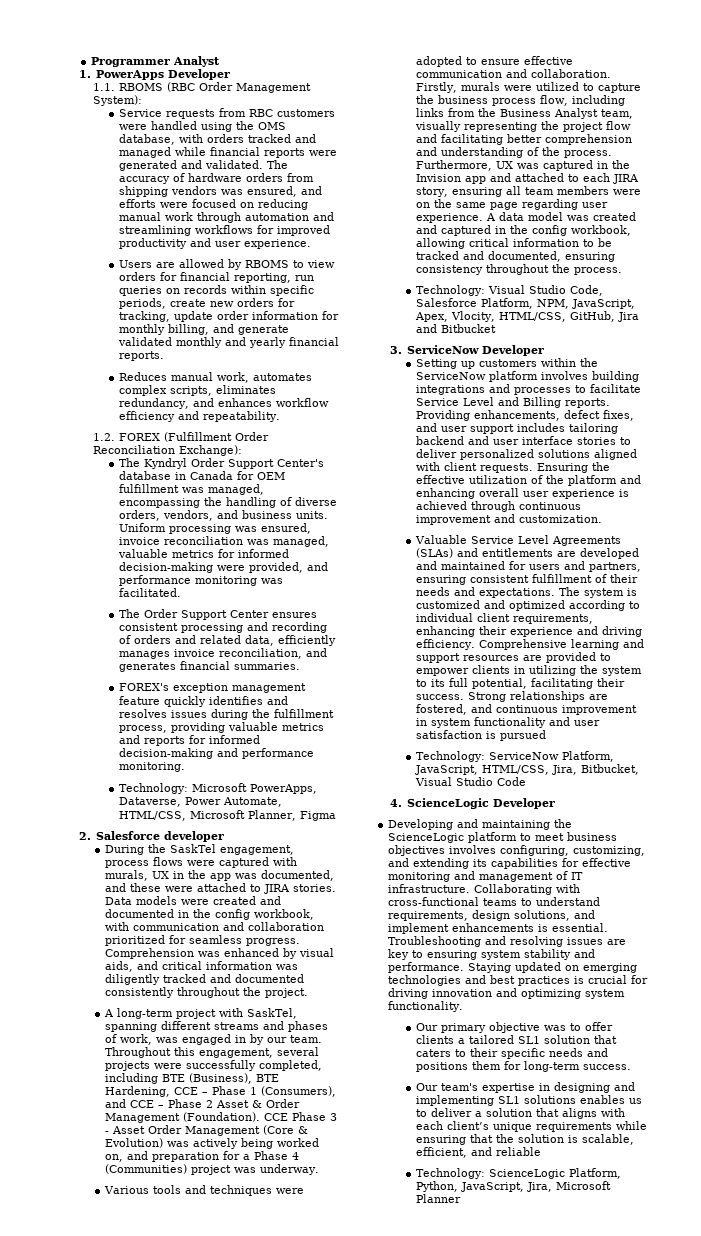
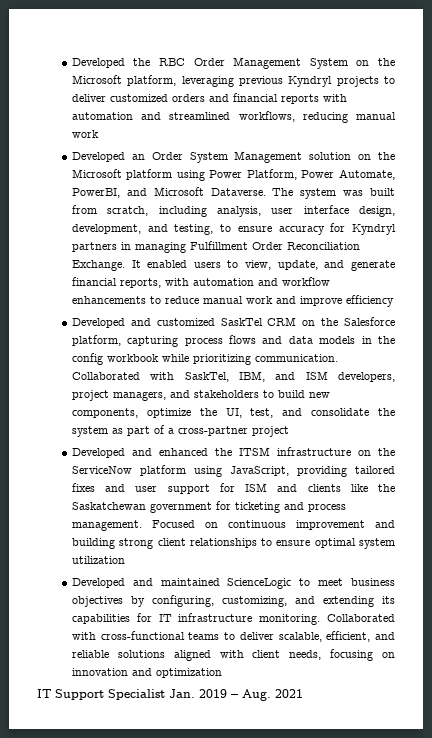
[90,56,220,67] [78,69,231,80] [92,82,311,93] [92,95,142,106] [118,108,335,119] [118,121,286,132] [118,134,316,145] [118,147,337,158] [118,160,288,171] [118,173,314,184] [118,186,322,197] [118,199,308,210] [118,212,334,223] [118,225,330,236] [118,238,311,249] [118,259,335,270] [118,272,314,283] [118,285,314,296] [118,298,295,309] [118,311,339,322] [118,324,289,335] [117,337,339,348] [118,351,164,361] [118,372,312,383] [118,385,276,396] [118,398,329,409] [118,411,280,422] [92,432,269,442] [92,445,242,456] [118,458,324,469] [118,471,285,480] [118,484,264,495] [118,497,337,508] [118,510,328,521] [118,523,311,534] [118,536,329,547] [117,549,289,558] [118,562,328,573] [118,575,283,586] [118,588,181,597] [118,609,317,620] [118,622,327,633] [118,635,336,646] [118,648,327,659] [118,661,300,672] [118,683,306,693] [118,696,288,707] [118,709,334,720] [118,722,324,733] [118,735,260,746] [118,748,314,759] [118,762,185,772] [118,783,317,794] [118,797,282,807] [118,810,336,821] [78,831,225,842] [104,844,294,855] [104,857,297,868] [104,870,334,881] [104,883,336,894] [104,896,281,905] [104,909,314,920] [104,922,324,931] [104,935,300,946] [104,948,334,959] [104,961,298,972] [104,974,304,985] [104,987,308,998] [103,1008,297,1019] [104,1021,328,1032] [104,1034,322,1045] [104,1047,319,1058] [104,1060,322,1071] [104,1073,279,1084] [104,1086,336,1097] [104,1099,300,1108] [104,1112,337,1123] [104,1125,308,1136] [104,1138,319,1149] [104,1151,299,1162] [104,1164,319,1175] [103,1185,304,1196] [415,56,573,67] [415,69,611,78] [415,82,641,93] [415,95,625,106] [415,108,633,119] [414,121,631,132] [415,134,632,145] [415,147,612,158] [415,160,630,171] [415,173,639,184] [415,186,641,197] [415,199,608,210] [415,212,636,223] [415,225,631,236] [415,238,612,249] [415,251,615,262] [415,264,622,275] [415,285,603,296] [415,298,635,309] [414,311,639,322] [415,324,496,333] [389,345,545,356] [415,358,598,369] [415,371,639,382] [415,384,641,395] [415,397,610,408] [415,410,634,421] [415,423,618,434] [415,436,631,445] [415,449,637,460] [415,462,610,473] [415,475,641,486] [415,488,629,499] [415,501,581,512] [415,514,602,525] [414,535,621,546] [415,548,639,559] [415,561,641,572] [415,574,638,585] [415,587,637,598] [415,600,640,611] [415,613,593,624] [415,626,642,637] [415,639,644,650] [415,652,611,663] [415,665,642,676] [415,678,625,689] [415,691,608,702] [415,704,637,715] [415,717,600,728] [415,730,546,741] [415,751,614,762] [414,764,639,775] [414,777,526,786] [389,798,556,809] [388,819,573,830] [388,832,518,843] Programmer Analyst // 1. PowerApps Developer // 1.1. RBOMS (RBC Order Management System): // Service requests from RBC customers were handled using the OMS database, with orders tracked and managed while financial reports were generated and validated. The accuracy of hardware orders from shipping vendors was ensured, and efforts were focused on reducing manual work through automation and streamlining workflows for improved productivity and user experience. // Users are allowed by RBOMS to view orders for financial reporting, run queries on records within specific periods, create new orders for tracking, update order information for monthly billing, and generate validated monthly and yearly financial reports. // Reduces manual work, automates complex scripts, eliminates redundancy, and enhances workflow efficiency and repeatability. // 1.2. FOREX (Fulfillment Order Reconciliation Exchange): // The Kyndryl Order Support Center's database in Canada for OEM fulfillment was managed, encompassing the handling of diverse orders, vendors, and business units. Uniform processing was ensured, invoice reconciliation was managed, valuable metrics for informed decision-making were provided, and performance monitoring was facilitated. // The Order Support Center ensures consistent processing and recording of orders and related data, efficiently manages invoice reconciliation, and generates financial summaries. // FOREX's exception management feature quickly identifies and resolves issues during the fulfillment process, providing valuable metrics and reports for informed decision-making and performance monitoring. // Technology: Microsoft PowerApps, Dataverse, Power Automate, HTML/CSS, Microsoft Planner, Figma // 2. Salesforce developer // During the SaskTel engagement, process flows were captured with murals, UX in the app was documented, and these were attached to JIRA stories. Data models were created and documented in the config workbook, with communication and collaboration prioritized for seamless progress. Comprehension was enhanced by visual aids, and critical information was diligently tracked and documented consistently throughout the project. // A long-term project with SaskTel, spanning different streams and phases of work, was engaged in by our team. Throughout this engagement, several projects were successfully completed, including BTE (Business), BTE Hardening, CCE – Phase 1 (Consumers), and CCE – Phase 2 Asset & Order Management (Foundation). CCE Phase 3 - Asset Order Management (Core & Evolution) was actively being worked on, and preparation for a Phase 4 (Communities) project was underway. // Various tools and techniques were adopted to ensure effective communication and collaboration. Firstly, murals were utilized to capture the business process flow, including links from the Business Analyst team, visually representing the project flow and facilitating better comprehension and understanding of the process. Furthermore, UX was captured in the Invision app and attached to each JIRA story, ensuring all team members were on the same page regarding user experience. A data model was created and captured in the config workbook, allowing critical information to be tracked and documented, ensuring consistency throughout the process. // Technology: Visual Studio Code, Salesforce Platform, NPM, JavaScript, Apex, Vlocity, HTML/CSS, GitHub, Jira and Bitbucket // 3. ServiceNow Developer // Setting up customers within the ServiceNow platform involves building integrations and processes to facilitate Service Level and Billing reports. Providing enhancements, defect fixes, and user support includes tailoring backend and user interface stories to deliver personalized solutions aligned with client requests. Ensuring the effective utilization of the platform and enhancing overall user experience is achieved through continuous improvement and customization. // Valuable Service Level Agreements (SLAs) and entitlements are developed and maintained for users and partners, ensuring consistent fulfillment of their needs and expectations. The system is customized and optimized according to individual client requirements, enhancing their experience and driving efficiency. Comprehensive learning and support resources are provided to empower clients in utilizing the system to its full potential, facilitating their success. Strong relationships are fostered, and continuous improvement in system functionality and user satisfaction is pursued // Technology: ServiceNow Platform, JavaScript, HTML/CSS, Jira, Bitbucket, Visual Studio Code // 4. ScienceLogic Developer // Developing and maintaining the ScienceLogic platform -> [71,57,395,69] [71,75,396,87] [71,93,347,104] [71,111,397,123] [71,130,99,138] [71,151,395,163] [71,169,395,181] [71,187,395,199] [71,205,396,217] [71,223,397,235] [71,241,360,253] [71,260,396,271] [71,277,330,288] [71,295,394,307] [71,317,395,328] [71,335,396,347] [71,353,338,365] [71,371,396,382] [71,390,330,401] [71,408,395,418] [71,425,289,437] [71,447,395,458] [71,465,395,477] [71,483,396,494] [71,501,346,513] [71,520,395,531] [71,538,395,549] [71,556,125,564] [71,578,292,589] Developed the RBC Order Management System on the Microsoft platform, leveraging previous Kyndryl projects to deliver customized orders and financial reports with automation and streamlined workflows, reducing manual work // Developed an Order System Management solution on the Microsoft platform using Power Platform, Power Automate, PowerBI, and Microsoft Dataverse. The system was built from scratch, including analysis, user interface design, development, and testing, to ensure accuracy for Kyndryl partners in managing Fulfillment Order Reconciliation Exchange. It enabled users to view, update, and generate financial reports, with automation and workflow enhancements to reduce manual work and improve efficiency // Developed and customized SaskTel CRM on the Salesforce platform, capturing process flows and data models in the config workbook while prioritizing communication. Collaborated with SaskTel, IBM, and ISM developers, project managers, and stakeholders to build new components, optimize the UI, test, and consolidate the system as part of a cross-partner project // Developed and enhanced the ITSM infrastructure on the ServiceNow platform using JavaScript, providing tailored fixes and user support for ISM and clients like the Saskatchewan government for ticketing and process management. Focused on continuous improvement and building strong client relationships to ensure optimal system utilization // Developed and maintained ScienceLogic
[449,845,497,854] involves -> [130,596,145,607] by
[582,858,632,867] [388,871,584,882] [388,884,581,895] [388,897,601,906] [388,910,596,921] [388,923,609,934] [388,936,627,947] [388,949,596,960] [388,962,638,973] [388,975,649,986] [388,988,626,999] [388,1001,464,1012] [415,1022,613,1033] [415,1035,617,1044] [415,1048,608,1059] [415,1061,631,1072] [415,1082,635,1093] [415,1095,642,1106] [415,1108,625,1119] [415,1121,647,1132] [415,1134,634,1145] [415,1147,541,1158] [415,1168,621,1179] [415,1181,611,1192] [415,1194,461,1203] effective monitoring and management of IT infrastructure. Collaborating with cross-functional teams to understand requirements, design solutions, and implement enhancements is essential. Troubleshooting and resolving issues are key to ensuring system stability and performance. Staying updated on emerging technologies and best practices is crucial for driving innovation and optimizing system functionality. // Our primary objective was to offer clients a tailored SL1 solution that caters to their specific needs and positions them for long-term success. // Our team's expertise in designing and implementing SL1 solutions enables us to deliver a solution that aligns with each client’s unique requirements while ensuring that the solution is scalable, efficient, and reliable // Technology: ScienceLogic Platform, Python, JavaScript, Jira, Microsoft Planner -> [158,613,395,625] [71,631,396,642] [71,649,395,661] [71,668,222,678] [37,689,303,701] IT infrastructure monitoring. Collaborated with cross-functional teams to deliver scalable, efficient, and reliable solutions aligned with client needs, focusing on innovation and optimization // IT Support Specialist Jan. 2019 – Aug. 2021

